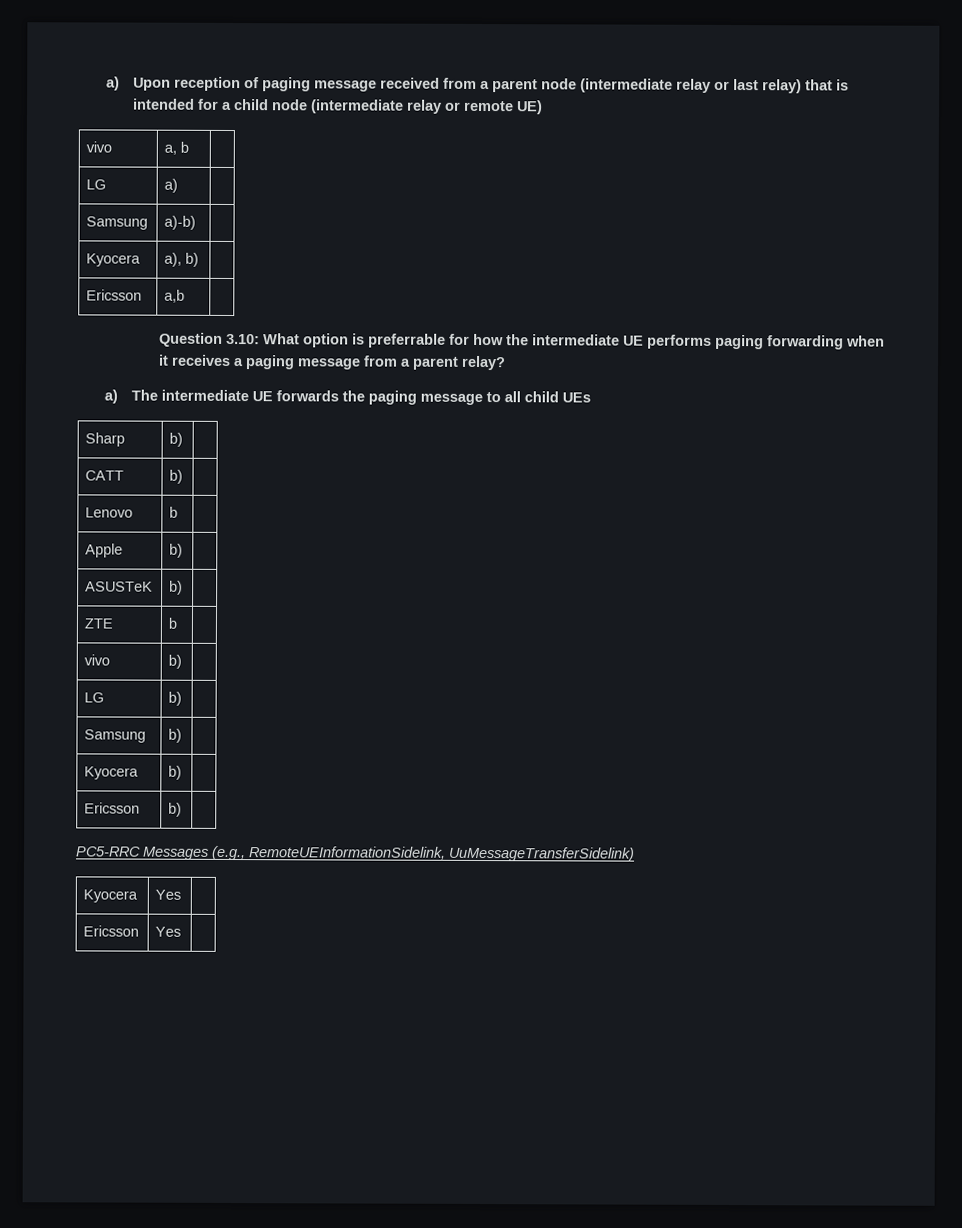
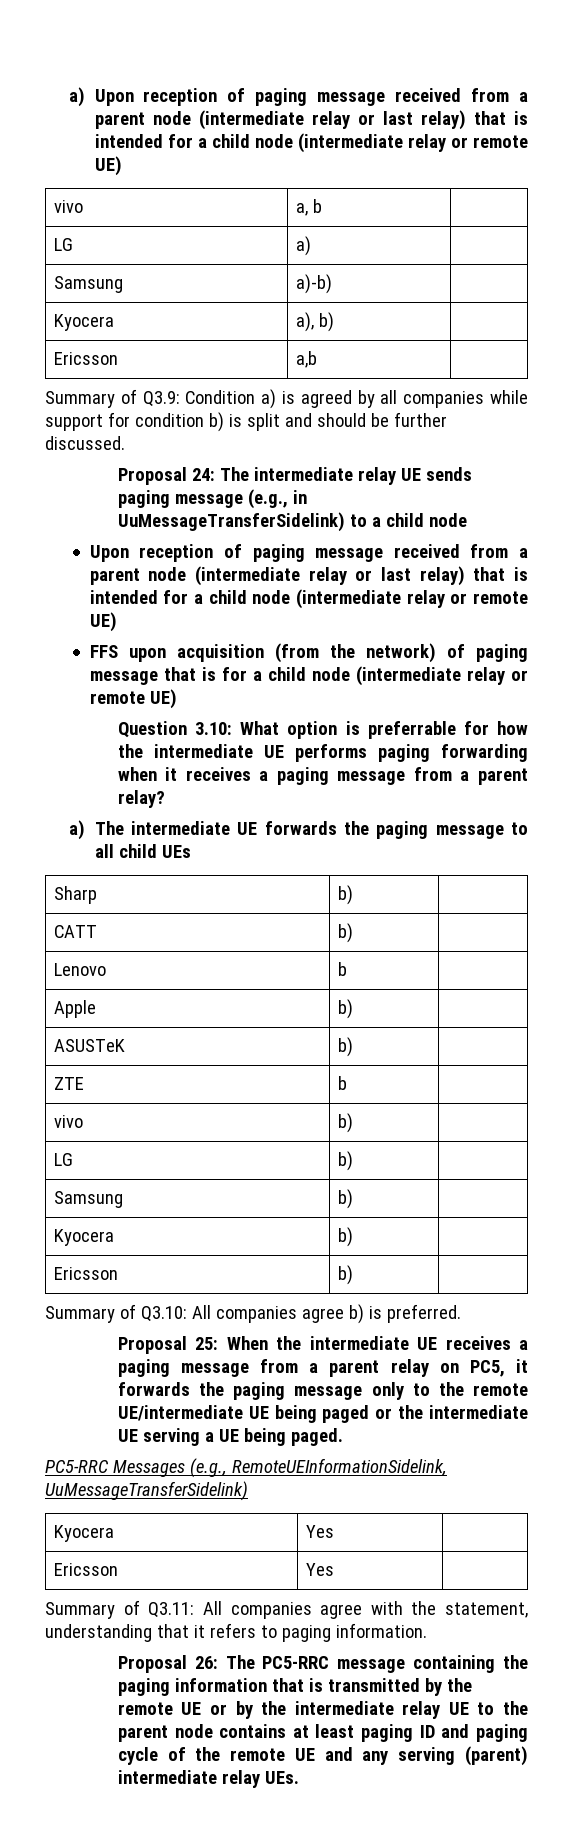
(186, 296) none -> [45,389,529,409] [45,412,447,432] [45,436,125,450] [117,467,472,485] [117,489,307,509] [117,512,467,532] [89,544,528,562] [89,566,529,586] [89,589,528,609] [89,612,117,632] [89,643,528,663] [89,666,528,686] [89,689,177,709] // Summary of Q3.9: Condition a) is agreed by all companies while support for condition b) is split and should be further discussed. // Proposal 24: The intermediate relay UE sends paging message (e.g., in UuMessageTransferSidelink) to a child node // Upon reception of paging message received from a parent node (intermediate relay or last relay) that is intended for a child node (intermediate relay or remote UE) // FFS upon acquisition (from the network) of paging message that is for a child node (intermediate relay or remote UE)
(183, 809) none -> [45,1304,461,1324] [117,1336,528,1354] [117,1359,528,1377] [117,1382,529,1400] [117,1405,528,1423] [117,1428,343,1446] // Summary of Q3.10: All companies agree b) is preferred. // Proposal 25: When the intermediate UE receives a paging message from a parent relay on PC5, it forwards the paging message only to the remote UE/intermediate UE being paged or the intermediate UE serving a UE being paged.
(182, 931) none -> [45,1600,528,1619] [45,1623,427,1642] [117,1655,528,1673] [117,1678,472,1696] [117,1701,528,1719] [117,1724,528,1742] [117,1746,528,1766] [117,1770,299,1788] // Summary of Q3.11: All companies agree with the statement, understanding that it refers to paging information. // Proposal 26: The PC5-RRC message containing the paging information that is transmitted by the remote UE or by the intermediate relay UE to the parent node contains at least paging ID and paging cycle of the remote UE and any serving (parent) intermediate relay UEs.

